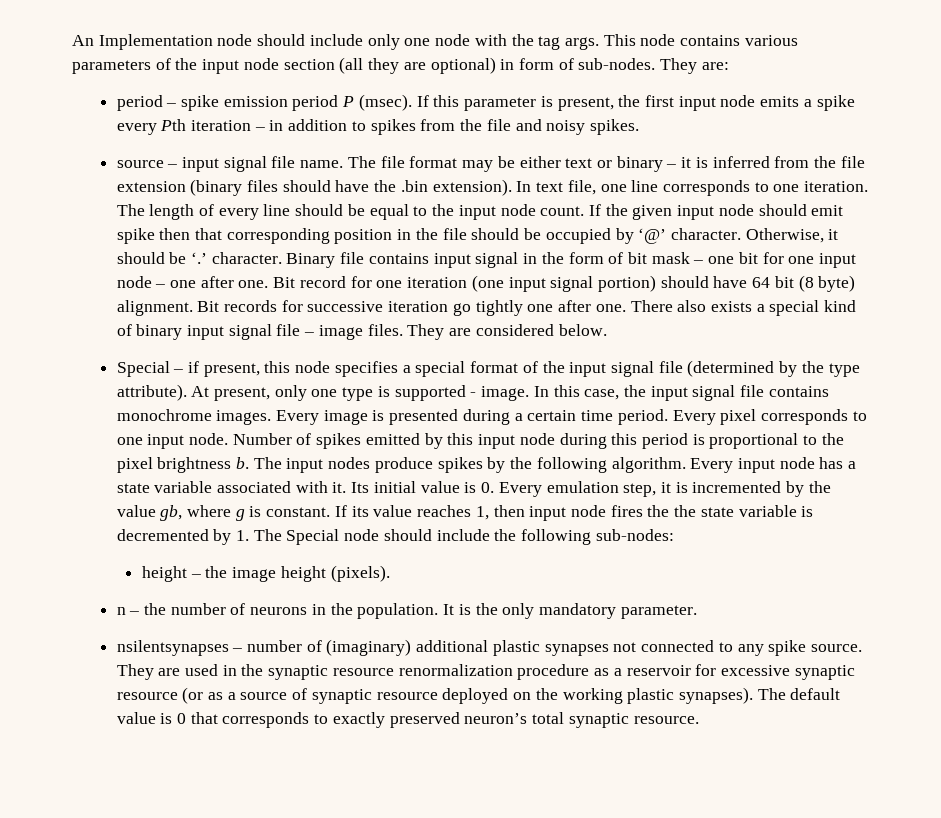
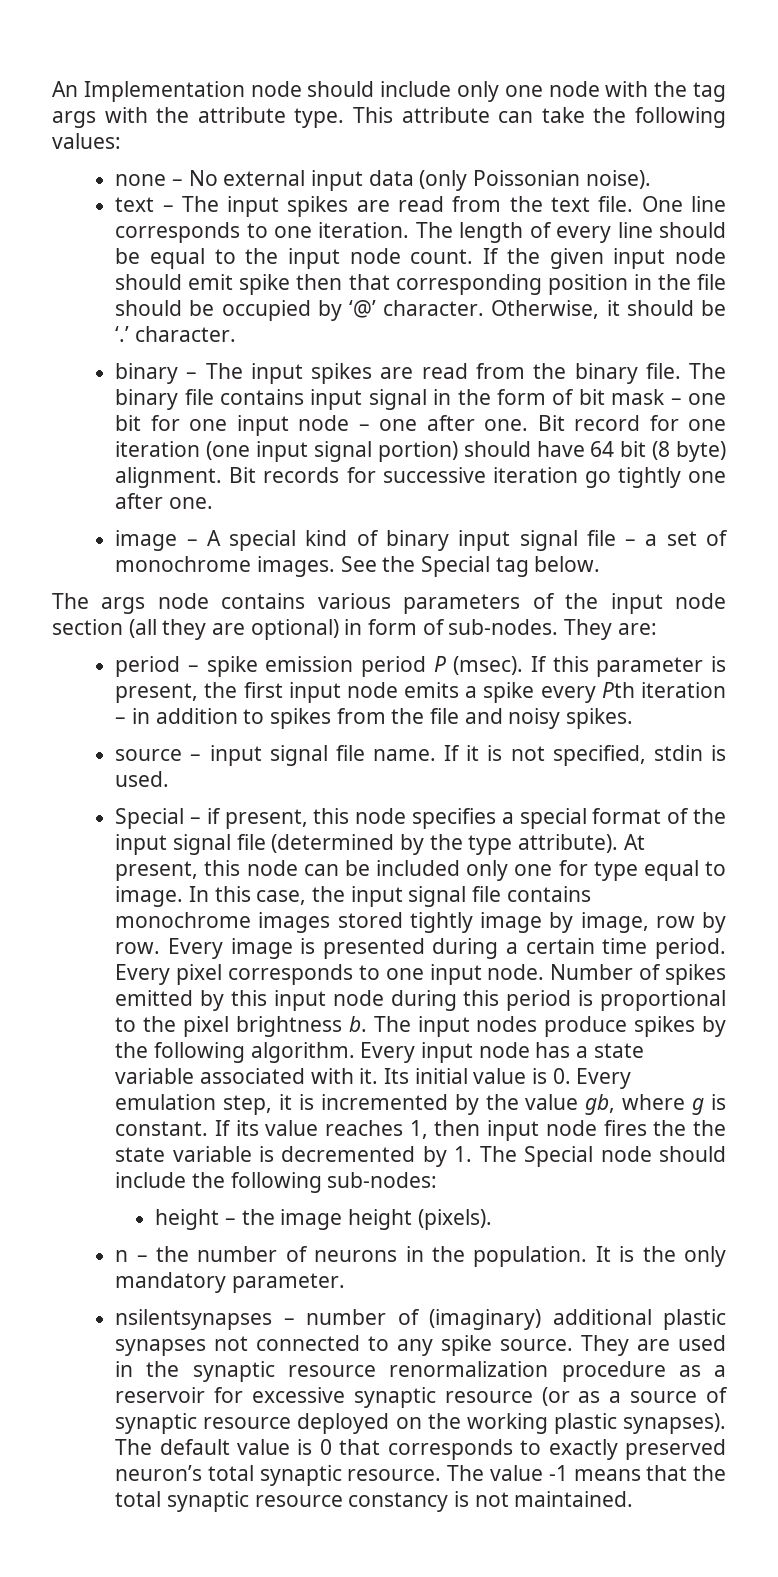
[564,34,636,50] args. This -> [52,107,727,128] [52,133,121,149] [115,170,651,191] [115,196,726,217] [115,222,726,243] [115,248,726,269] [115,274,726,295] [115,300,727,321] [115,326,236,342] [115,363,727,384] [115,389,727,410] [115,415,727,436] [115,441,727,462] [115,467,726,488] [115,493,213,509] [115,530,728,551] [115,556,601,577] [52,593,146,614] args with the attribute type. This attribute can take the following values: // none – No external input data (only Poissonian noise). // text – The input spikes are read from the text file. One line corresponds to one iteration. The length of every line should be equal to the input node count. If the given input node should emit spike then that corresponding position in the file should be occupied by ‘@’ character. Otherwise, it should be ‘.’ character. // binary – The input spikes are read from the binary file. The binary file contains input signal in the form of bit mask – one bit for one input node – one after one. Bit record for one iteration (one input signal portion) should have 64 bit (8 byte) alignment. Bit records for successive iteration go tightly one after one. // image – A special kind of binary input signal file – a set of monochrome images. See the Special tag below. // The args
[347,156,865,172] [116,179,869,196] [116,204,844,220] [116,228,839,244] [116,252,857,268] [116,275,856,292] [116,300,857,316] [116,324,607,340] The file format may be either text or binary – it is inferred from the file extension (binary files should have the .bin extension). In text file, one line corresponds to one iteration. The length of every line should be equal to the input node count. If the given input node should emit spike then that corresponding position in the file should be occupied by ‘@’ character. Otherwise, it should be ‘.’ character. Binary file contains input signal in the form of bit mask – one bit for one input node – one after one. Bit record for one iteration (one input signal portion) should have 64 bit (8 byte) alignment. Bit records for successive iteration go tightly one after one. There also exists a special kind of binary input signal file – image files. They are considered below. -> [444,745,727,766] [115,771,170,787] If it is not specified, stdin is used.
[274,385,477,401] only one type is supported - -> [204,860,726,881] this node can be included only one for type equal to
[216,410,272,425] images. -> [258,912,726,933] [115,942,161,954] images stored tightly image by image, row by row.
(699, 720) none -> [447,1465,727,1481] [115,1491,634,1512] The value -1 means that the total synaptic resource constancy is not maintained.

